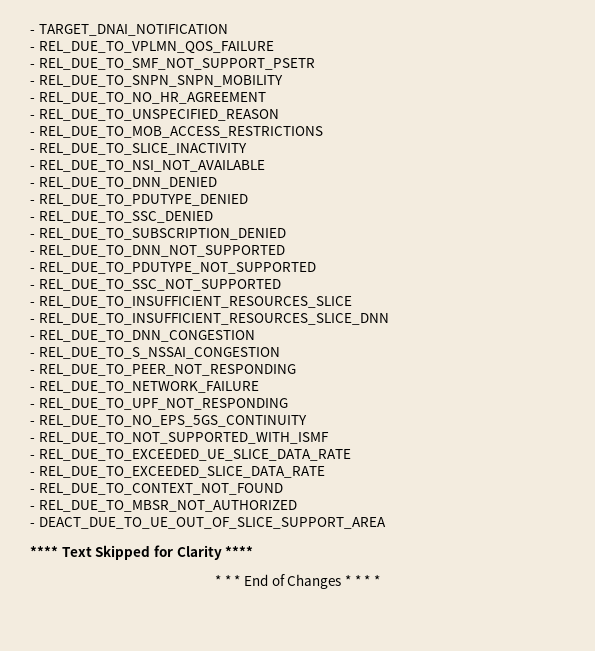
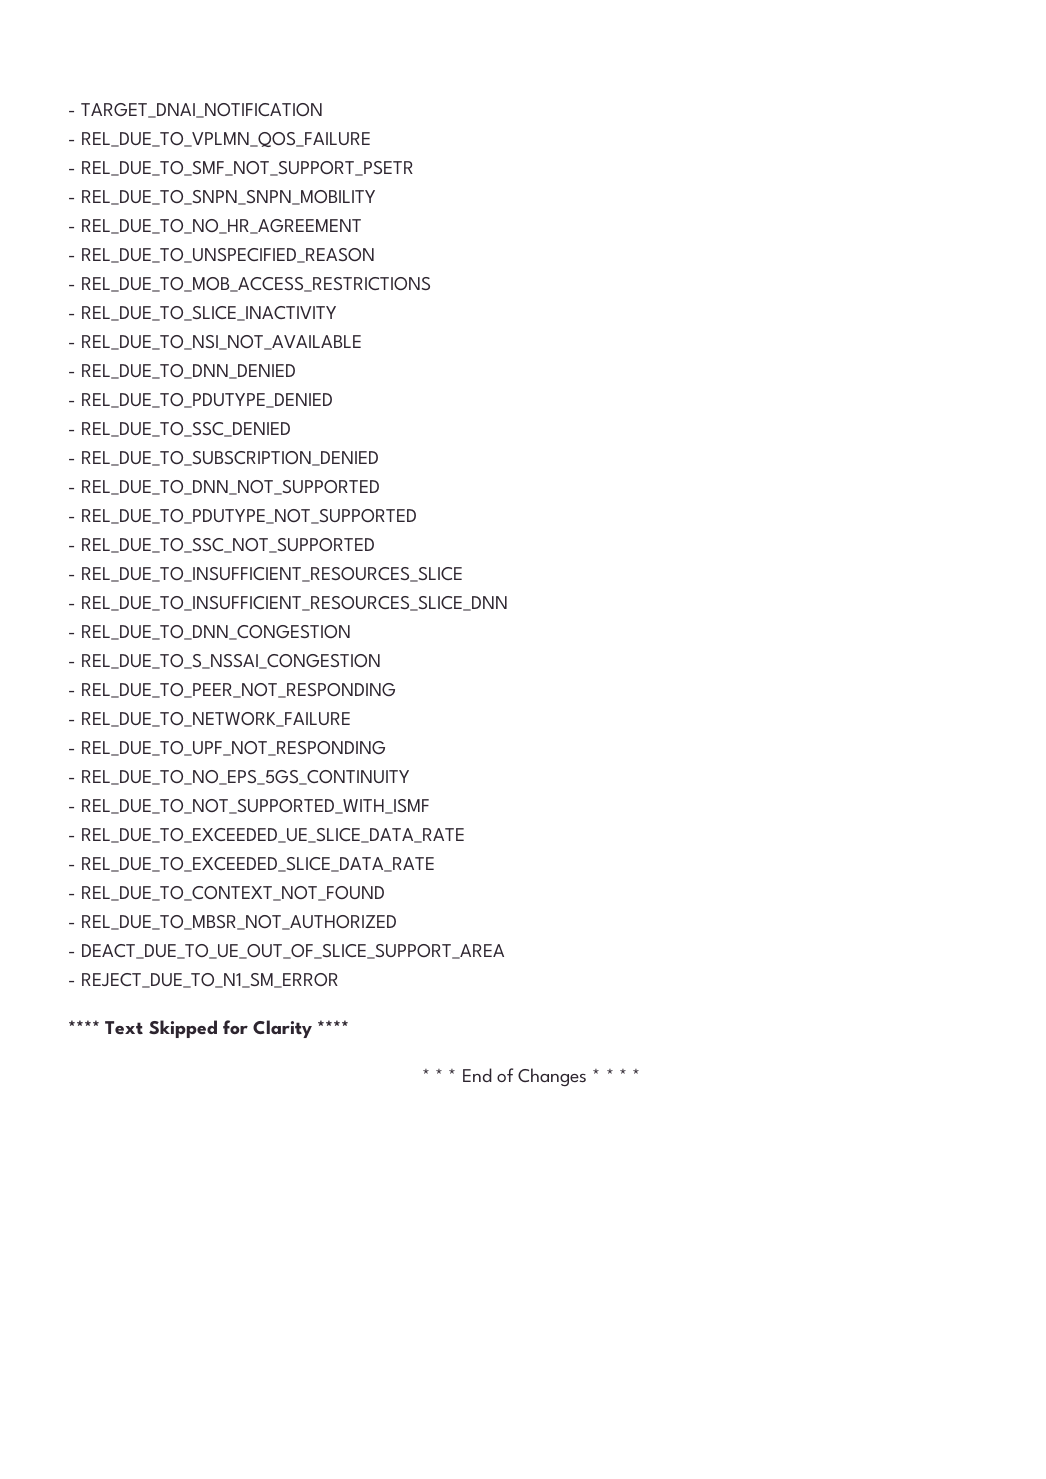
(386, 523) none -> [68,972,340,988] // - REJECT_DUE_TO_N1_SM_ERROR

